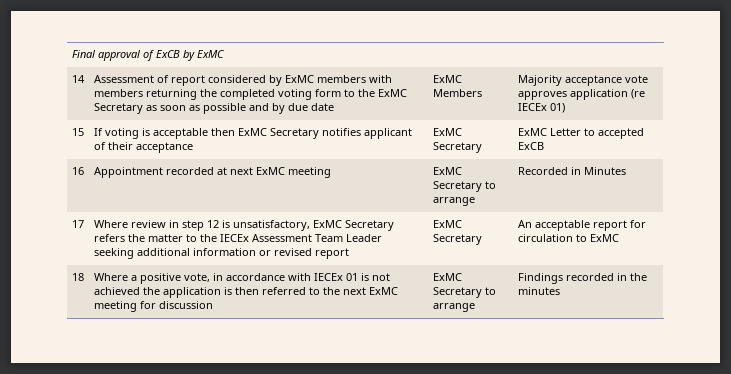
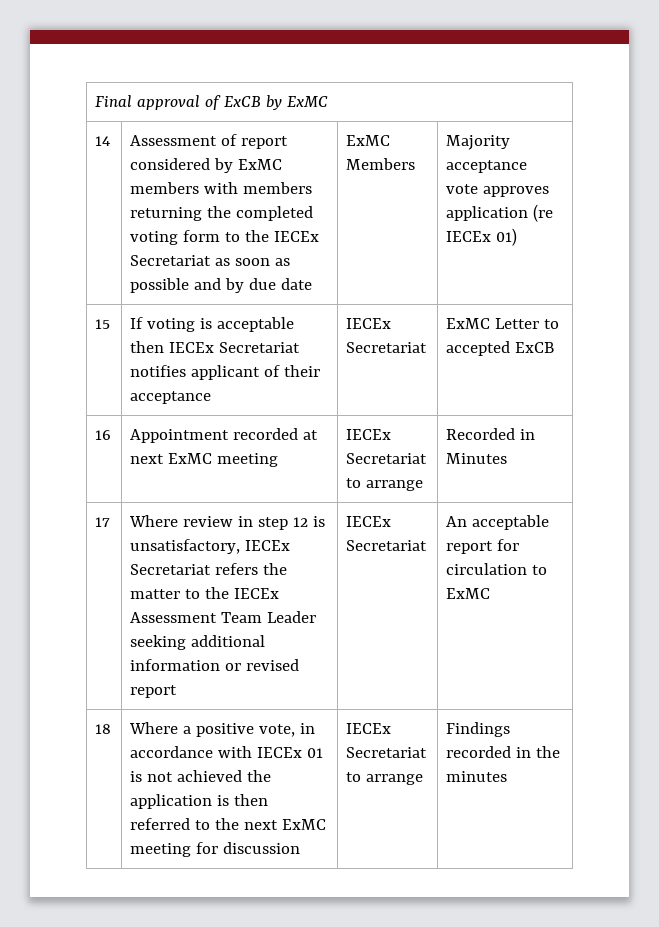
[377,89,407,97] [93,103,143,114] ExMC Secretary -> [274,231,320,242] [130,255,212,266] IECEx Secretariat
[237,128,319,139] ExMC Secretary -> [169,342,301,353] IECEx Secretariat
[432,128,462,136] [432,142,482,153] ExMC Secretary -> [346,318,392,329] [346,342,428,353] IECEx Secretariat
[432,167,462,175] [432,181,482,192] ExMC Secretary -> [346,429,392,440] [346,453,428,464] IECEx Secretariat
[312,220,394,231] ExMC Secretary -> [245,540,291,551] [130,564,212,575] IECEx Secretariat
[432,220,462,228] [432,234,482,245] ExMC Secretary -> [346,516,392,527] [346,540,428,551] IECEx Secretariat
[432,273,462,281] [432,287,482,298] ExMC Secretary -> [346,723,392,734] [346,747,428,758] IECEx Secretariat

